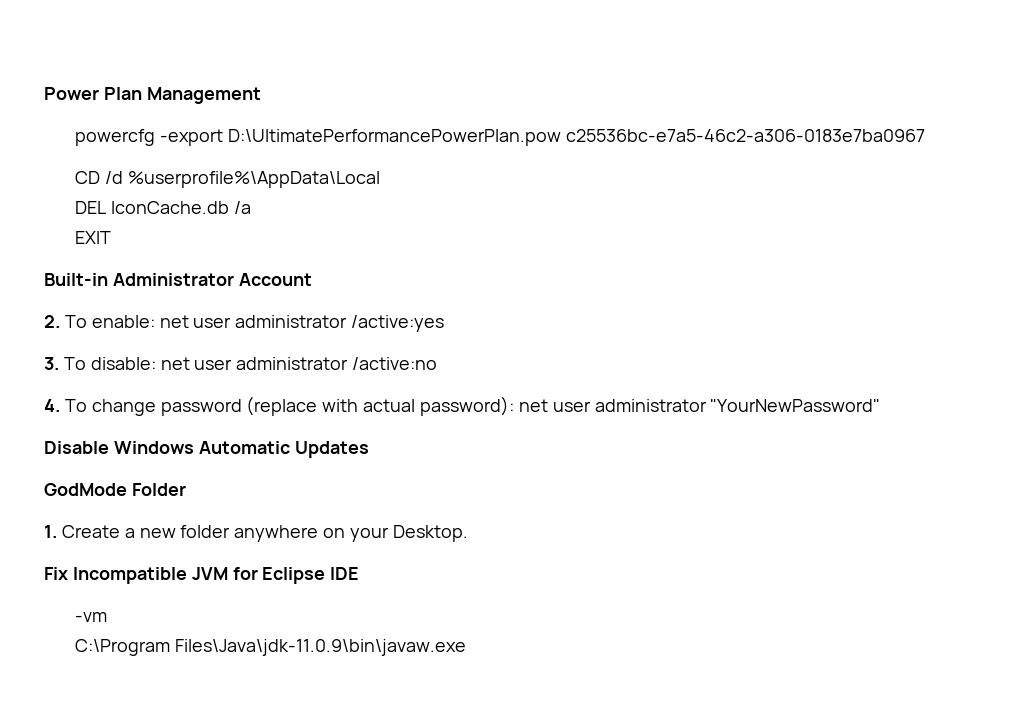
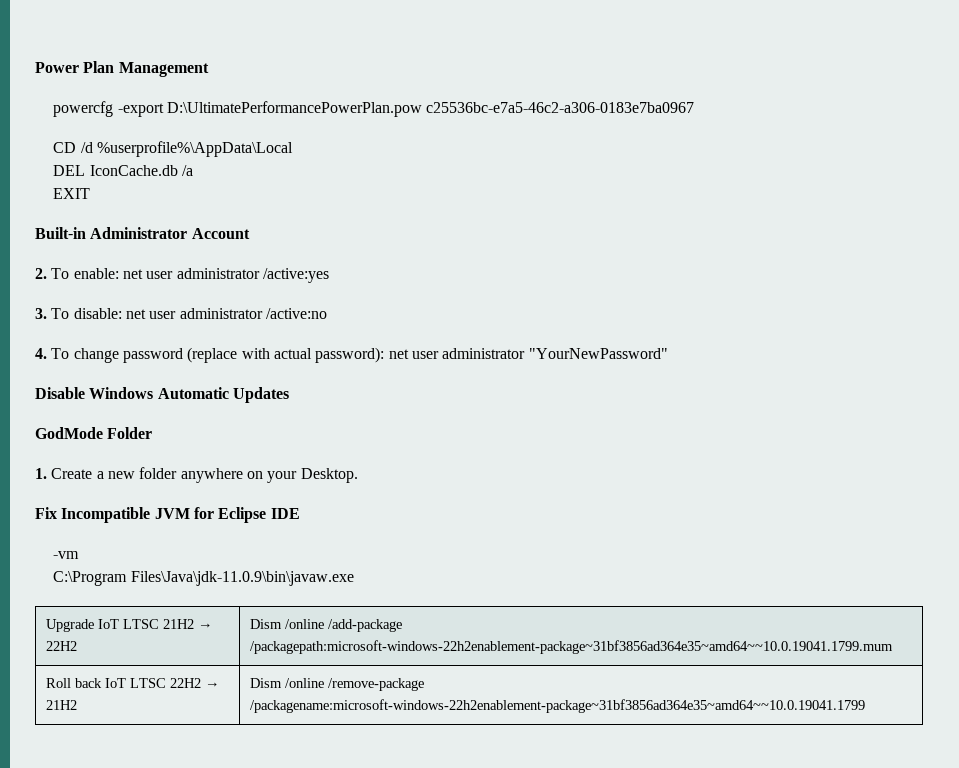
(466, 647) none -> [46,619,214,632] [46,641,78,651] [250,619,403,632] [250,640,894,654] [46,678,221,688] [46,700,78,710] [250,678,425,691] [250,699,866,713] // Upgrade IoT LTSC 21H2 → 22H2 | Dism /online /add-package /packagepath:microsoft-windows-22h2enablement-package~31bf3856ad364e35~amd64~~10.0.19041.1799.mum // Roll back IoT LTSC 22H2 → 21H2 | Dism /online /remove-package /packagename:microsoft-windows-22h2enablement-package~31bf3856ad364e35~amd64~~10.0.19041.1799

